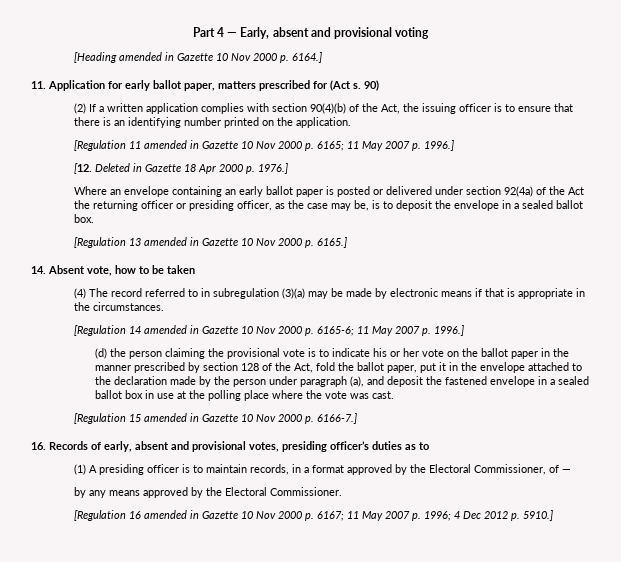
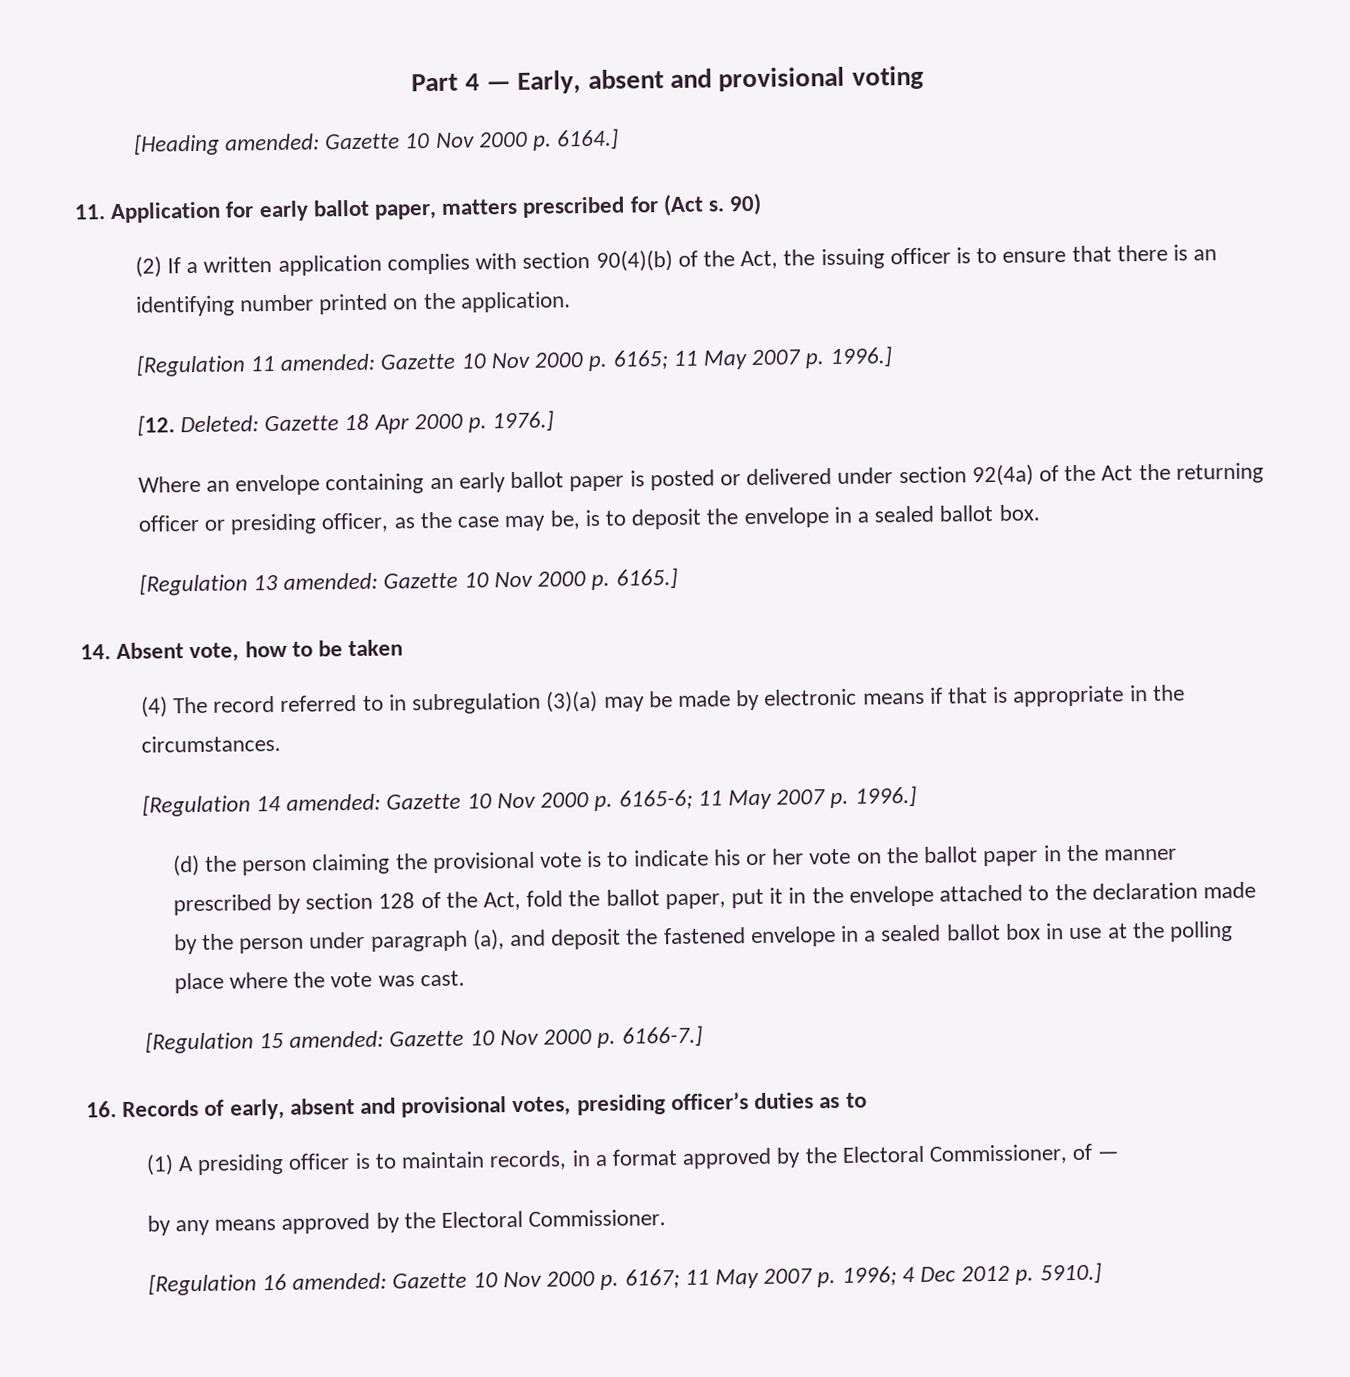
[118,52,174,61] amended in -> [225,133,321,151] amended:
[143,140,199,149] amended in -> [280,353,376,371] amended:
[94,163,142,172] Deleted in -> [180,415,260,433] Deleted:
[143,237,199,246] amended in -> [283,572,379,590] amended:
[143,325,199,334] amended in -> [286,793,382,811] amended:
[143,413,199,422] amended in -> [289,1030,385,1048] amended:
[143,510,199,519] amended in -> [292,1272,388,1290] amended:

